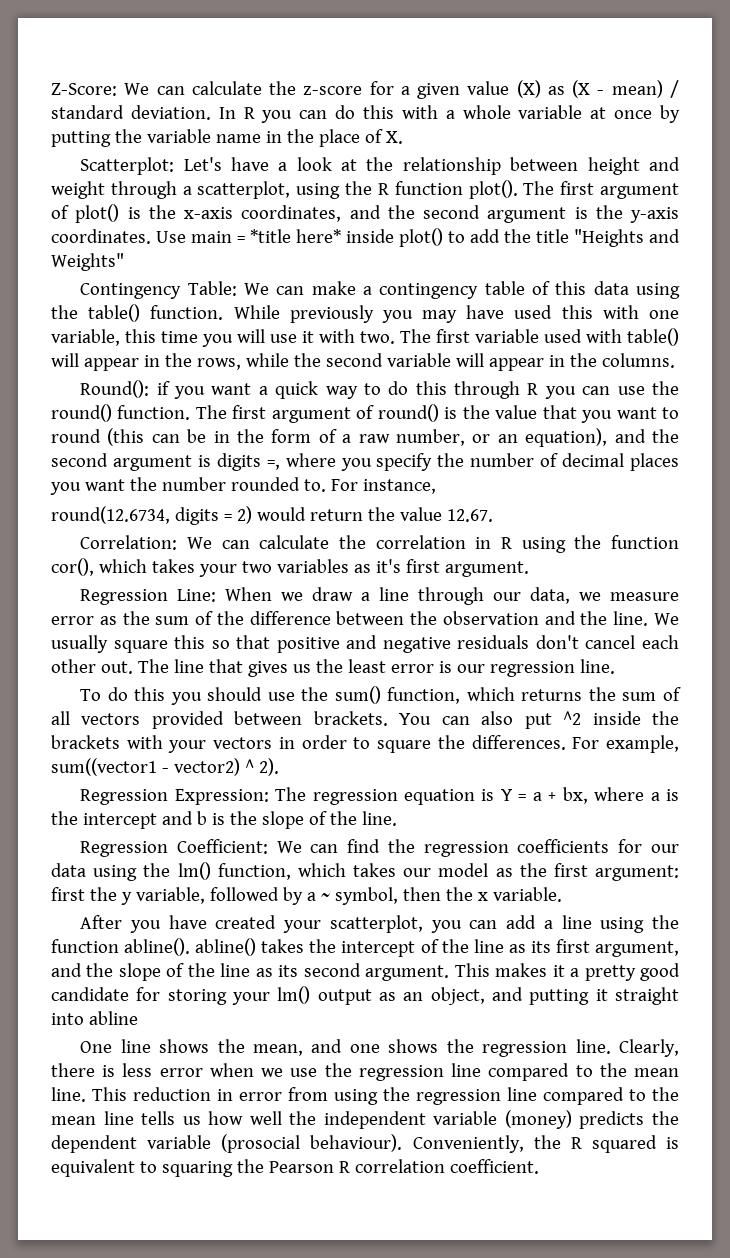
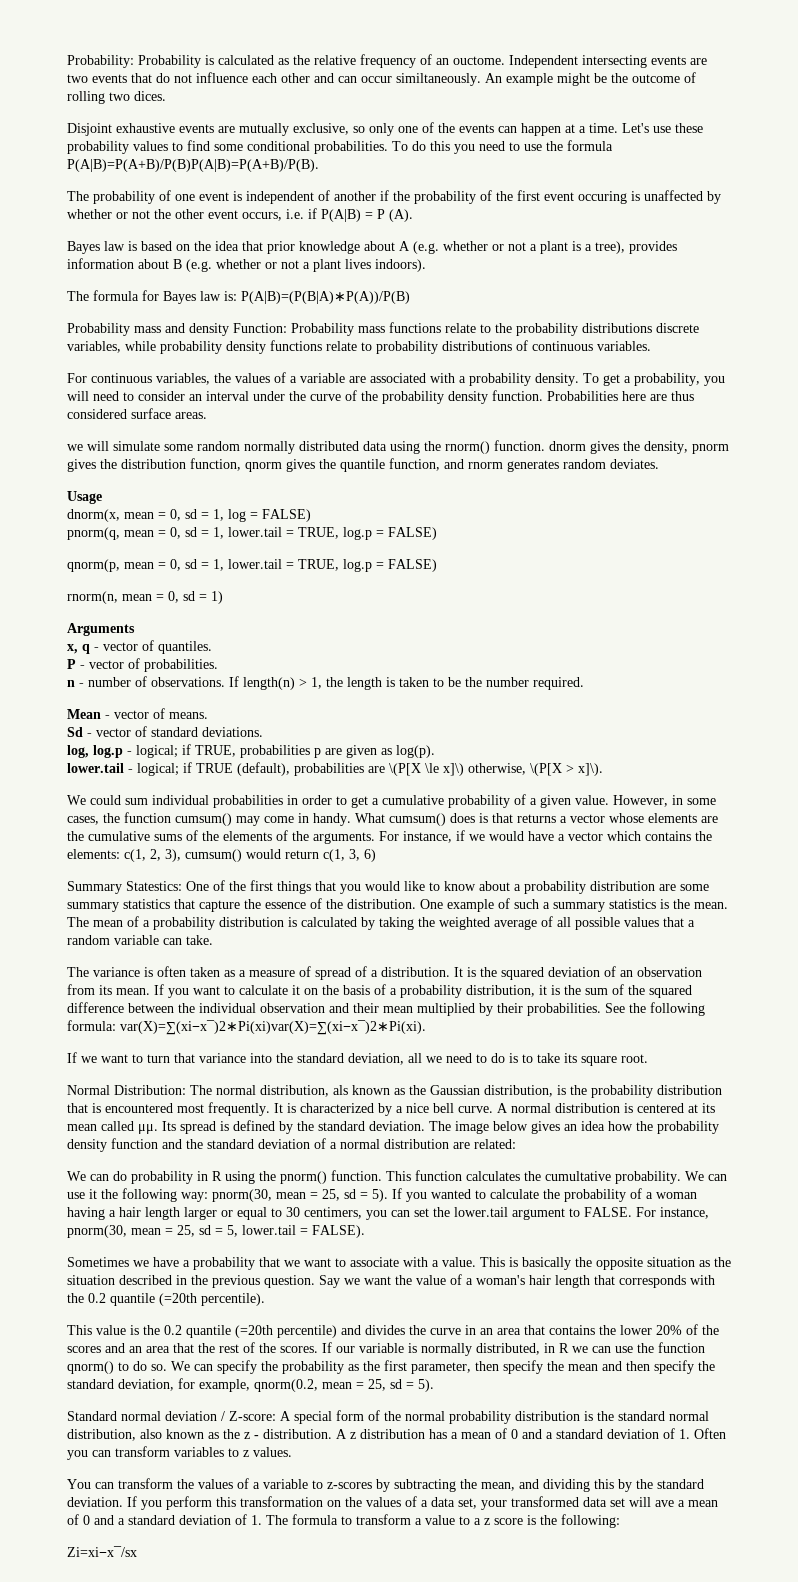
[51,80,679,99] [51,105,681,123] [51,129,403,147] [80,157,680,175] [51,180,679,199] [51,204,679,223] [51,228,680,247] [51,253,124,271] [80,281,681,299] [51,304,680,323] [51,328,679,347] [51,353,675,371] [80,380,680,399] [51,404,679,423] [51,428,679,447] [51,453,679,471] [50,477,436,495] [51,506,493,525] [80,535,679,553] [51,558,529,577] [80,587,680,605] [51,611,679,626] [51,635,679,653] [51,659,615,677] [80,686,682,705] [51,711,679,729] [51,735,680,753] [51,758,279,776] [80,787,679,805] [51,811,397,829] [80,839,679,857] [51,862,680,881] [51,887,562,905] [80,915,680,933] [51,938,679,957] [51,963,681,981] [51,986,679,1005] [51,1011,138,1025] [80,1039,679,1057] [51,1063,680,1081] [51,1087,679,1105] [51,1110,679,1129] [51,1134,679,1153] [51,1159,539,1177] Z-Score: We can calculate the z-score for a given value (X) as (X - mean) / standard deviation. In R you can do this with a whole variable at once by putting the variable name in the place of X. // Scatterplot: Let's have a look at the relationship between height and weight through a scatterplot, using the R function plot(). The first argument of plot() is the x-axis coordinates, and the second argument is the y-axis coordinates. Use main = *title here* inside plot() to add the title "Heights and Weights" // Contingency Table: We can make a contingency table of this data using the table() function. While previously you may have used this with one variable, this time you will use it with two. The first variable used with table() will appear in the rows, while the second variable will appear in the columns. // Round(): if you want a quick way to do this through R you can use the round() function. The first argument of round() is the value that you want to round (this can be in the form of a raw number, or an equation), and the second argument is digits =, where you specify the number of decimal places you want the number rounded to. For instance, // round(12.6734, digits = 2) would return the value 12.67. // Correlation: We can calculate the correlation in R using the function cor(), which takes your two variables as it's first argument. // Regression Line: When we draw a line through our data, we measure error as the sum of the difference between the observation and the line. We usually square this so that positive and negative residuals don't cancel each other out. The line that gives us the least error is our regression line. // To do this you should use the sum() function, which returns the sum of all vectors provided between brackets. You can also put ^2 inside the brackets with your vectors in order to square the differences. For example, sum((vector1 - vector2) ^ 2). // Regression Expression: The regression equation is Y = a + bx, where a is the intercept and b is the slope of the line. // Regression Coefficient: We can find the regression coefficients for our data using the lm() function, which takes our model as the first argument: first the y variable, followed by a ~ symbol, then the x variable. // After you have created your scatterplot, you can add a line using the function abline(). abline() takes the intercept of the line as its first argument, and the slope of the line as its second argument. This makes it a pretty good candidate for storing your lm() output as an object, and putting it straight into abline // One line shows the mean, and one shows the regression line. Clearly, there is less error when we use the regression line compared to the mean line. This reduction in error from using the regression line compared to the mean line tells us how well the independent variable (money) predicts the dependent variable (prosocial behaviour). Conveniently, the R squared is equivalent to squaring the Pearson R correlation coefficient. -> [67,54,707,68] [67,72,696,86] [67,91,166,104] [67,122,703,136] [67,140,613,154] [67,159,319,172] [67,190,721,204] [67,208,413,222] [67,241,677,254] [67,258,426,272] [67,290,410,304] [67,322,699,336] [67,340,651,354] [67,372,725,386] [67,390,694,404] [67,408,207,419] [67,440,729,454] [67,458,659,472] [67,491,102,504] [67,509,311,522] [67,527,437,540] [67,559,437,572] [67,591,223,604] [67,623,135,636] [67,640,212,654] [67,658,218,672] [67,676,584,690] [67,708,208,719] [67,726,263,737] [67,744,435,758] [67,762,603,776] [67,794,716,808] [67,812,718,826] [67,830,712,844] [67,849,376,862] [67,880,709,894] [67,898,728,912] [67,916,695,930] [67,935,213,945] [67,966,702,980] [67,984,692,998] [67,1002,705,1016] [67,1020,426,1035] [67,1052,648,1066] [67,1085,722,1098] [67,1102,715,1116] [67,1120,719,1134] [67,1138,516,1152] [67,1170,727,1184] [67,1188,697,1202] [67,1207,709,1220] [67,1225,365,1238] [67,1257,731,1270] [67,1274,715,1288] [67,1293,265,1306] [67,1324,719,1338] [67,1342,705,1356] [67,1360,715,1374] [67,1378,434,1392] [67,1410,709,1424] [67,1428,726,1441] [67,1446,292,1460] [67,1478,704,1492] [67,1496,718,1510] [67,1514,620,1528] [67,1546,137,1557] Probability: Probability is calculated as the relative frequency of an ouctome. Independent intersecting events are two events that do not influence each other and can occur similtaneously. An example might be the outcome of rolling two dices. // Disjoint exhaustive events are mutually exclusive, so only one of the events can happen at a time. Let's use these probability values to find some conditional probabilities. To do this you need to use the formula P(A|B)=P(A+B)/P(B)P(A|B)=P(A+B)/P(B). // The probability of one event is independent of another if the probability of the first event occuring is unaffected by whether or not the other event occurs, i.e. if P(A|B) = P (A). // Bayes law is based on the idea that prior knowledge about A (e.g. whether or not a plant is a tree), provides information about B (e.g. whether or not a plant lives indoors). // The formula for Bayes law is: P(A|B)=(P(B|A)∗P(A))/P(B) // Probability mass and density Function: Probability mass functions relate to the probability distributions discrete variables, while probability density functions relate to probability distributions of continuous variables. // For continuous variables, the values of a variable are associated with a probability density. To get a probability, you will need to consider an interval under the curve of the probability density function. Probabilities here are thus considered surface areas. // we will simulate some random normally distributed data using the rnorm() function. dnorm gives the density, pnorm gives the distribution function, qnorm gives the quantile function, and rnorm generates random deviates. // Usage // dnorm(x, mean = 0, sd = 1, log = FALSE) // pnorm(q, mean = 0, sd = 1, lower.tail = TRUE, log.p = FALSE) // qnorm(p, mean = 0, sd = 1, lower.tail = TRUE, log.p = FALSE) // rnorm(n, mean = 0, sd = 1) // Arguments // x, q - vector of quantiles. // P - vector of probabilities. // n - number of observations. If length(n) > 1, the length is taken to be the number required. // Mean - vector of means. // Sd - vector of standard deviations. // log, log.p - logical; if TRUE, probabilities p are given as log(p). // lower.tail - logical; if TRUE (default), probabilities are \(P[X \le x]\) otherwise, \(P[X > x]\). // We could sum individual probabilities in order to get a cumulative probability of a given value. However, in some cases, the function cumsum() may come in handy. What cumsum() does is that returns a vector whose elements are the cumulative sums of the elements of the arguments. For instance, if we would have a vector which contains the elements: c(1, 2, 3), cumsum() would return c(1, 3, 6) // Summary Statestics: One of the first things that you would like to know about a probability distribution are some summary statistics that capture the essence of the distribution. One example of such a summary statistics is the mean. The mean of a probability distribution is calculated by taking the weighted average of all possible values that a random variable can take. // The variance is often taken as a measure of spread of a distribution. It is the squared deviation of an observation from its mean. If you want to calculate it on the basis of a probability distribution, it is the sum of the squared difference between the individual observation and their mean multiplied by their probabilities. See the following formula: var(X)=∑(xi−x¯)2∗Pi(xi)var(X)=∑(xi−x¯)2∗Pi(xi). // If we want to turn that variance into the standard deviation, all we need to do is to take its square root. // Normal Distribution: The normal distribution, als known as the Gaussian distribution, is the probability distribution that is encountered most frequently. It is characterized by a nice bell curve. A normal distribution is centered at its mean called μμ. Its spread is defined by the standard deviation. The image below gives an idea how the probability density function and the standard deviation of a normal distribution are related: // We can do probability in R using the pnorm() function. This function calculates the cumultative probability. We can use it the following way: pnorm(30, mean = 25, sd = 5). If you wanted to calculate the probability of a woman having a hair length larger or equal to 30 centimers, you can set the lower.tail argument to FALSE. For instance, pnorm(30, mean = 25, sd = 5, lower.tail = FALSE). // Sometimes we have a probability that we want to associate with a value. This is basically the opposite situation as the situation described in the previous question. Say we want the value of a woman's hair length that corresponds with the 0.2 quantile (=20th percentile). // This value is the 0.2 quantile (=20th percentile) and divides the curve in an area that contains the lower 20% of the scores and an area that the rest of the scores. If our variable is normally distributed, in R we can use the function qnorm() to do so. We can specify the probability as the first parameter, then specify the mean and then specify the standard deviation, for example, qnorm(0.2, mean = 25, sd = 5). // Standard normal deviation / Z-score: A special form of the normal probability distribution is the standard normal distribution, also known as the z - distribution. A z distribution has a mean of 0 and a standard deviation of 1. Often you can transform variables to z values. // You can transform the values of a variable to z-scores by subtracting the mean, and dividing this by the standard deviation. If you perform this transformation on the values of a data set, your transformed data set will ave a mean of 0 and a standard deviation of 1. The formula to transform a value to a z score is the following: // Zi=xi−x¯/sx

